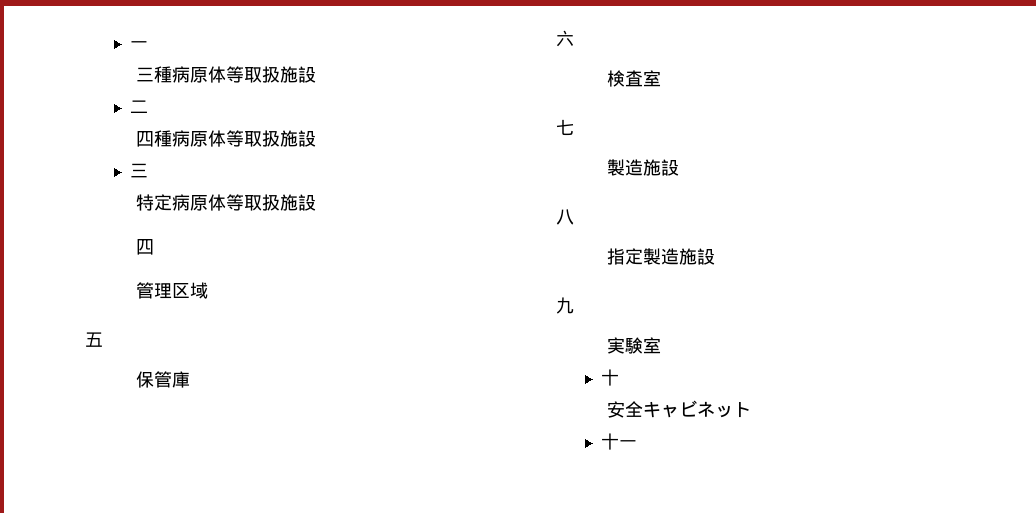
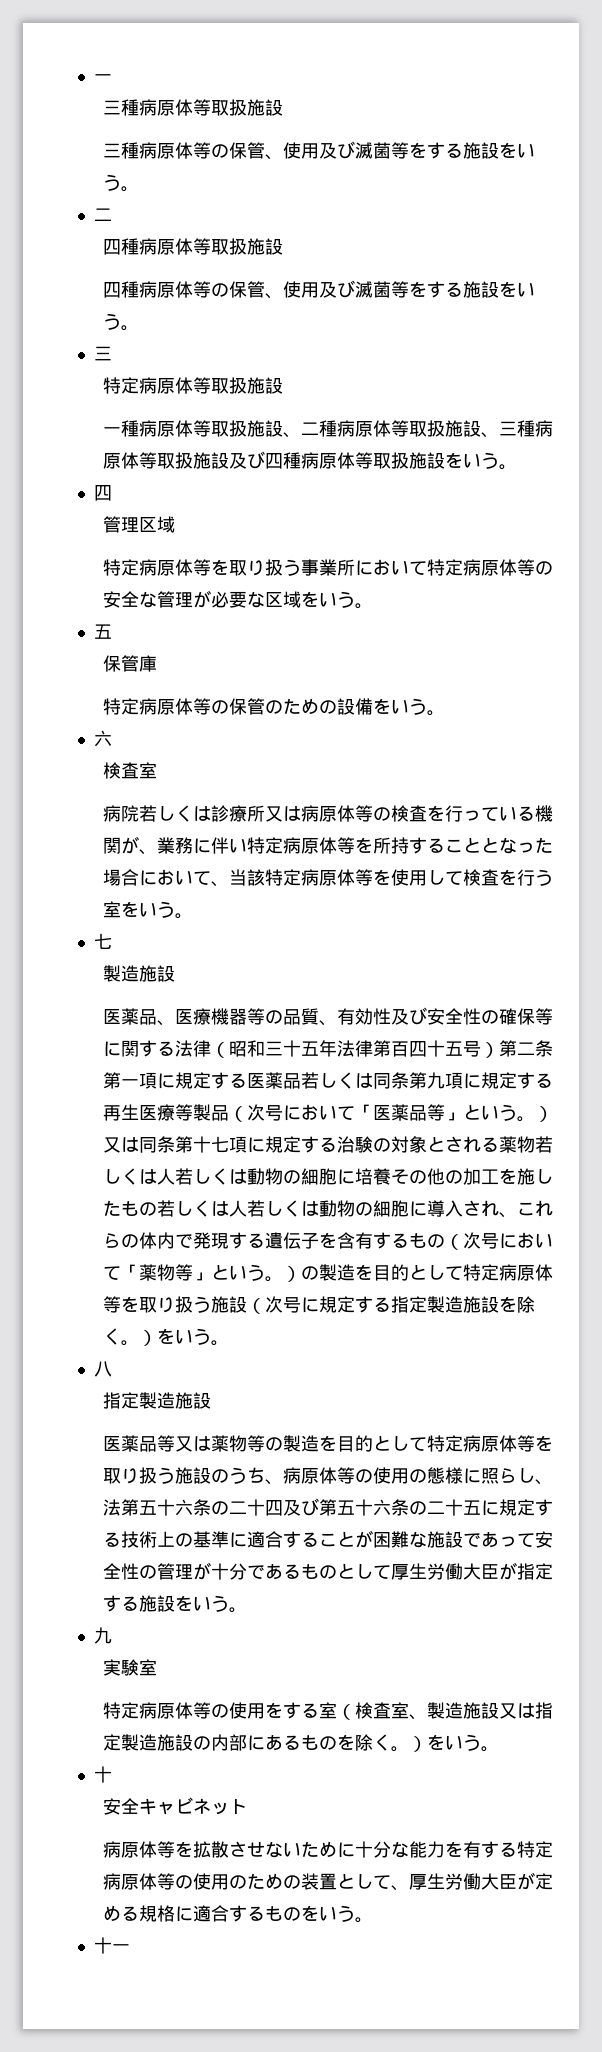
(316, 74) none -> [103,141,536,160] [103,174,140,192] // 三種病原体等の保管、使用及び滅菌等をする施設をいう。
(316, 138) none -> [103,280,536,299] [103,313,140,331] // 四種病原体等の保管、使用及び滅菌等をする施設をいう。
[135,239,154,255] [135,282,208,299] [85,332,103,347] [135,371,190,388] [556,30,574,47] [606,70,661,87] [556,119,574,136] [606,159,679,176] [556,209,574,225] [606,248,715,265] [556,297,574,314] [606,337,661,354] 四 // 管理区域 // 五 // 保管庫 // 六 // 検査室 // 七 // 製造施設 // 八 // 指定製造施設 // 九 // 実験室 -> [103,420,554,438] [103,451,518,470] [94,485,113,501] [103,516,176,533] [103,559,554,576] [103,590,374,609] [94,624,113,639] [103,655,158,672] [103,698,446,716] [94,730,113,747] [103,762,158,779] [103,805,554,822] [103,836,554,855] [103,869,554,887] [103,901,194,919] [94,933,113,950] [103,965,176,982] [103,1007,554,1026] [103,1040,554,1058] [103,1072,554,1089] [103,1104,554,1122] [103,1136,554,1153] [103,1168,554,1185] [103,1200,554,1218] [103,1232,554,1250] [103,1264,554,1282] [103,1296,536,1314] [103,1328,230,1346] [94,1361,113,1377] [103,1392,212,1409] [103,1435,554,1452] [103,1467,554,1485] [103,1498,554,1516] [103,1530,554,1548] [103,1562,554,1580] [103,1595,248,1613] [94,1627,113,1644] [103,1659,158,1676] [103,1702,554,1720] [103,1734,500,1752] 一種病原体等取扱施設、二種病原体等取扱施設、三種病原体等取扱施設及び四種病原体等取扱施設をいう。 // 四 // 管理区域 // 特定病原体等を取り扱う事業所において特定病原体等の安全な管理が必要な区域をいう。 // 五 // 保管庫 // 特定病原体等の保管のための設備をいう。 // 六 // 検査室 // 病院若しくは診療所又は病原体等の検査を行っている機関が、業務に伴い特定病原体等を所持することとなった場合において、当該特定病原体等を使用して検査を行う室をいう。 // 七 // 製造施設 // 医薬品、医療機器等の品質、有効性及び安全性の確保等に関する法律（昭和三十五年法律第百四十五号）第二条第一項に規定する医薬品若しくは同条第九項に規定する再生医療等製品（次号において「医薬品等」という。）又は同条第十七項に規定する治験の対象とされる薬物若しくは人若しくは動物の細胞に培養その他の加工を施したもの若しくは人若しくは動物の細胞に導入され、これらの体内で発現する遺伝子を含有するもの（次号において「薬物等」という。）の製造を目的として特定病原体等を取り扱う施設（次号に規定する指定製造施設を除く。）をいう。 // 八 // 指定製造施設 // 医薬品等又は薬物等の製造を目的として特定病原体等を取り扱う施設のうち、病原体等の使用の態様に照らし、法第五十六条の二十四及び第五十六条の二十五に規定する技術上の基準に適合することが困難な施設であって安全性の管理が十分であるものとして厚生労働大臣が指定する施設をいう。 // 九 // 実験室 // 特定病原体等の使用をする室（検査室、製造施設又は指定製造施設の内部にあるものを除く。）をいう。
(751, 410) none -> [103,1841,554,1858] [103,1872,554,1891] [103,1905,374,1923] // 病原体等を拡散させないために十分な能力を有する特定病原体等の使用のための装置として、厚生労働大臣が定める規格に適合するものをいう。

